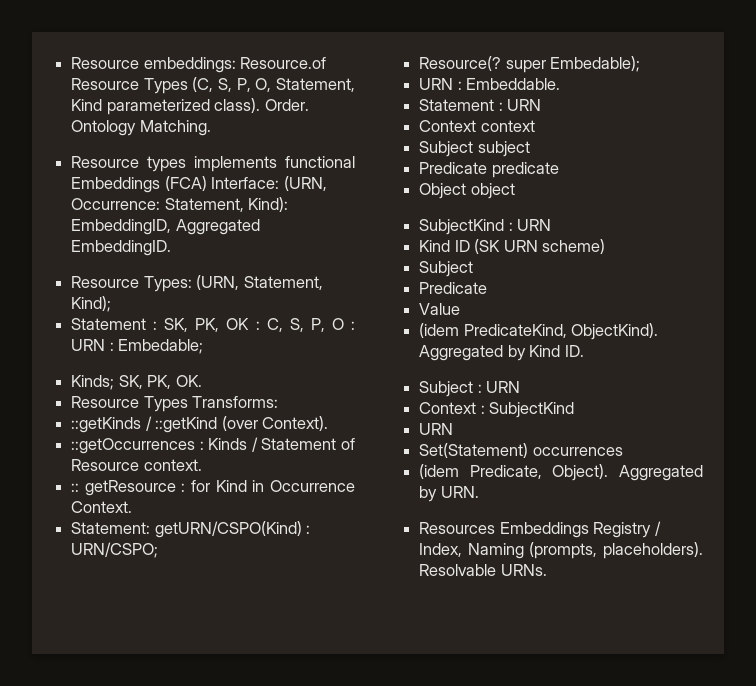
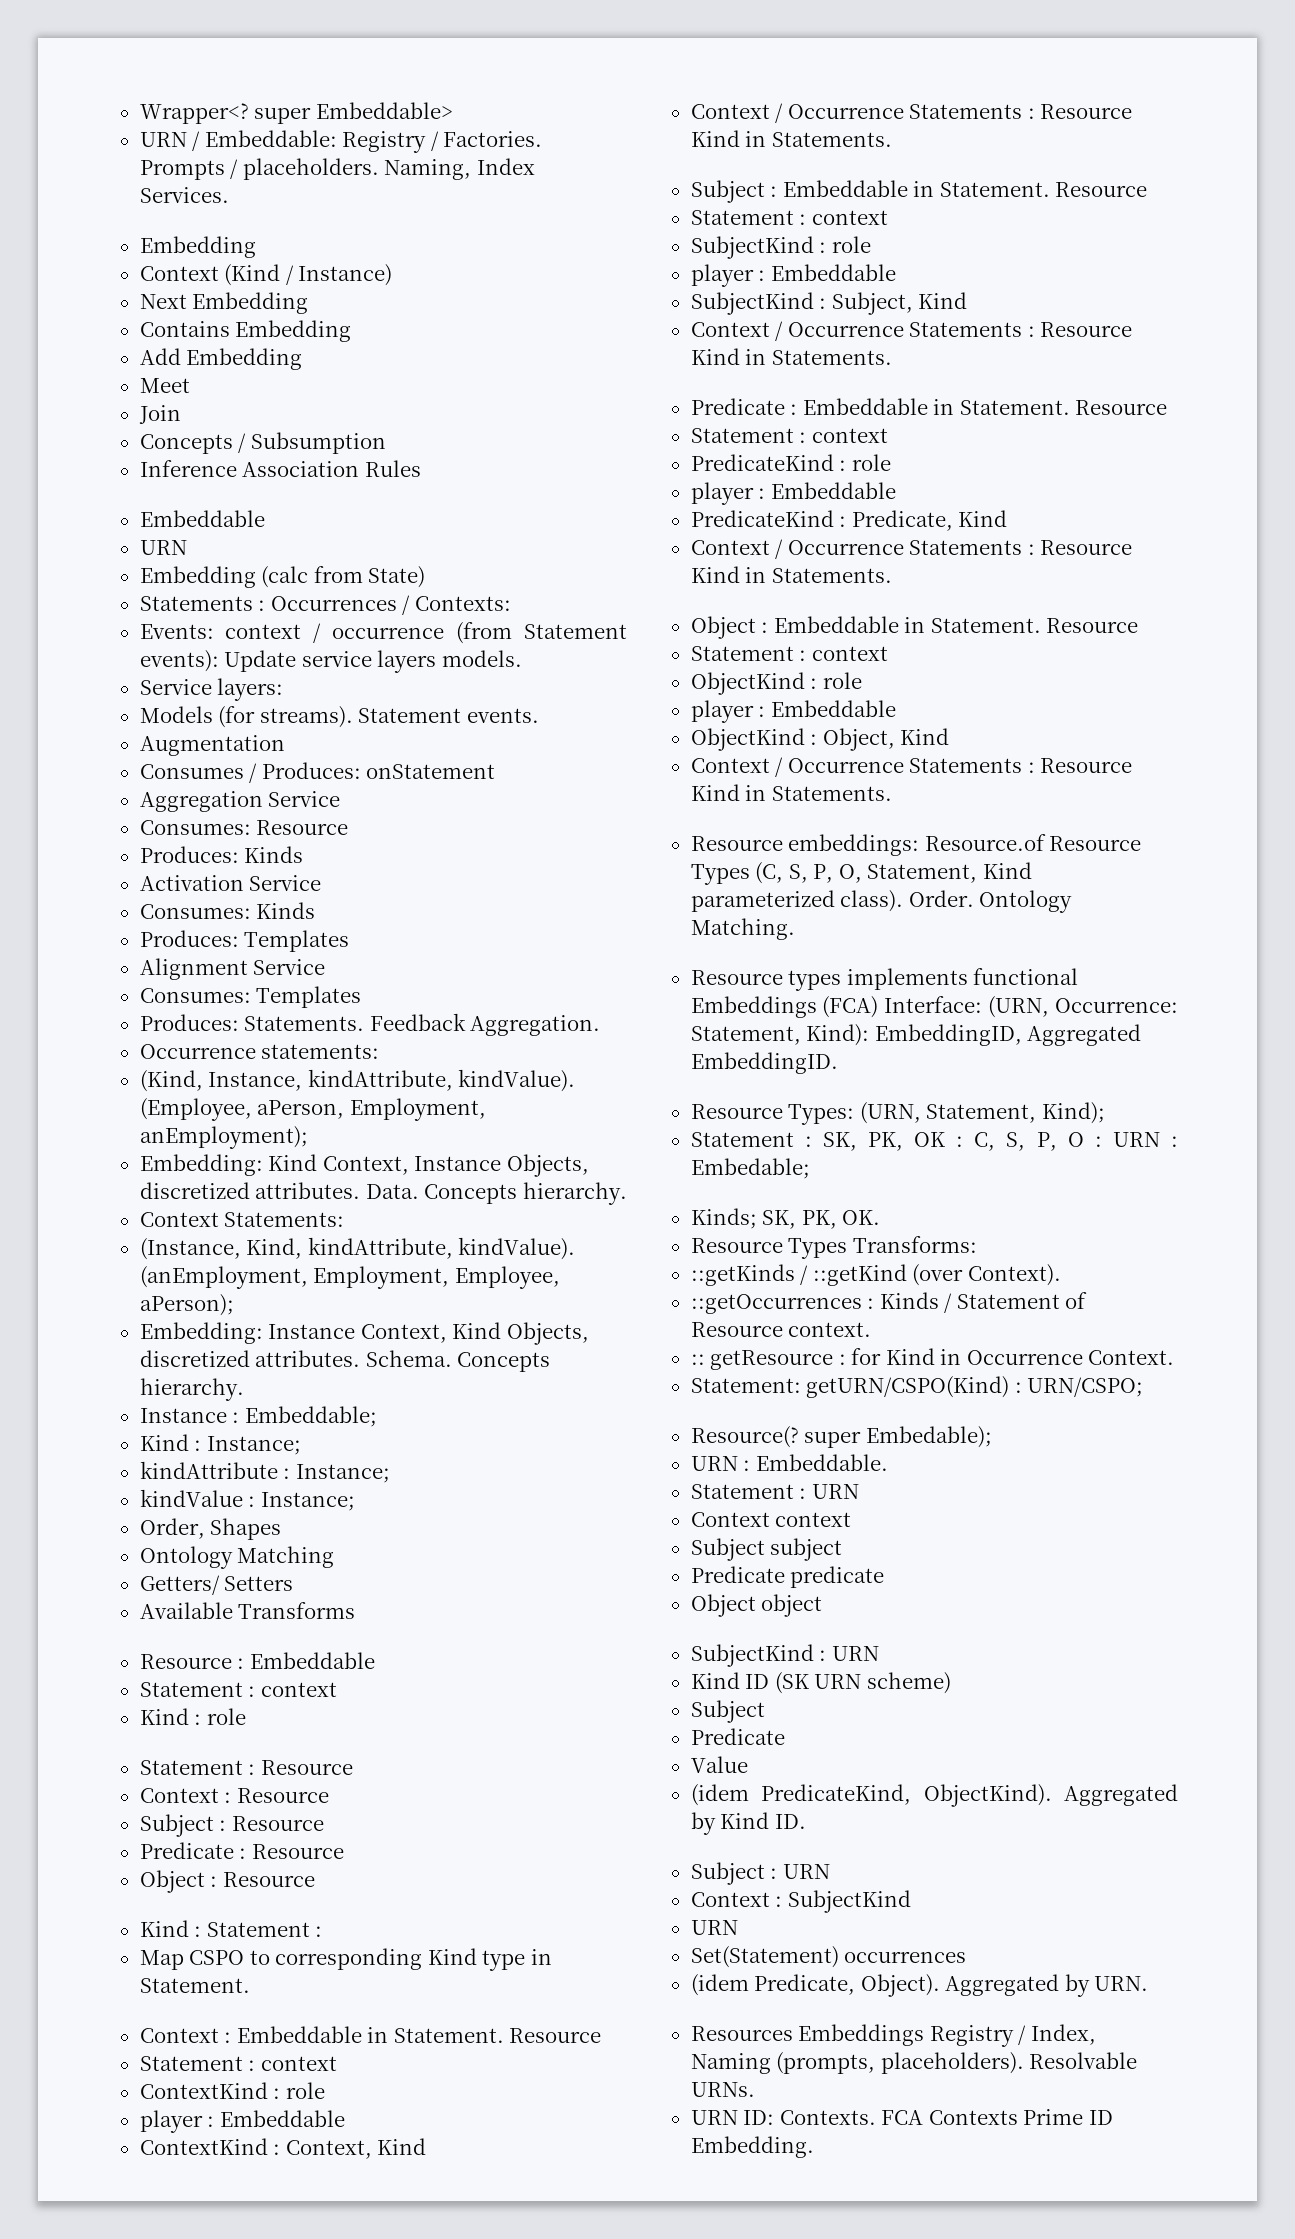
(71, 63) none -> [139,102,453,124] [139,130,543,153] [139,158,535,180] [139,187,229,203] [139,236,256,258] [139,264,393,286] [139,292,309,314] [139,320,352,342] [139,348,303,370] [139,378,190,393] [138,405,181,424] [139,432,386,454] [139,460,421,477] [139,510,265,527] [139,540,187,555] [139,566,426,588] [139,595,511,615] [139,622,627,644] [139,650,522,673] [139,678,284,701] [139,706,539,728] [139,735,285,756] [139,762,496,783] [139,791,341,812] [139,820,349,835] [139,846,304,863] [139,875,322,891] [139,902,316,919] [139,930,350,952] [139,958,326,980] [139,986,362,1008] [139,1013,601,1036] [139,1044,380,1059] [139,1069,576,1092] [139,1098,486,1121] [139,1126,308,1149] [139,1154,589,1177] [139,1182,627,1205] [139,1212,345,1227] [139,1237,576,1260] [139,1266,560,1289] [139,1294,234,1316] [139,1322,589,1345] [139,1350,551,1372] [139,1378,244,1401] [139,1406,377,1427] [139,1434,301,1455] [139,1461,390,1483] [139,1489,355,1511] [139,1518,282,1540] [139,1546,335,1569] [139,1575,294,1595] [139,1602,356,1619] [139,1652,375,1669] [139,1682,337,1697] [139,1708,246,1725] [139,1760,353,1775] [139,1788,329,1803] [139,1814,324,1837] [139,1842,344,1859] [139,1870,315,1893] [139,1920,323,1937] [139,1948,552,1971] [139,1978,250,1993] [139,2026,602,2043] [139,2056,337,2071] [139,2082,325,2099] [139,2110,345,2133] [139,2138,427,2159] [690,103,1133,123] [690,130,892,147] [690,180,1148,203] [690,210,888,225] [690,236,871,259] [690,264,896,287] [690,292,968,315] [690,321,1133,341] [690,348,892,365] [690,398,1168,415] [690,428,888,443] [690,454,891,471] [690,482,896,505] [690,510,1008,531] [690,539,1133,559] [690,566,892,583] [690,616,1139,639] [690,646,888,661] [690,672,862,695] [690,700,896,723] [690,728,950,751] [690,757,1133,777] [690,784,892,801] Wrapper<? super Embeddable> // URN / Embeddable: Registry / Factories. Prompts / placeholders. Naming, Index Services. // Embedding // Context (Kind / Instance) // Next Embedding // Contains Embedding // Add Embedding // Meet // Join // Concepts / Subsumption // Inference Association Rules // Embeddable // URN // Embedding (calc from State) // Statements : Occurrences / Contexts: // Events: context / occurrence (from Statement events): Update service layers models. // Service layers: // Models (for streams). Statement events. // Augmentation // Consumes / Produces: onStatement // Aggregation Service // Consumes: Resource // Produces: Kinds // Activation Service // Consumes: Kinds // Produces: Templates // Alignment Service // Consumes: Templates // Produces: Statements. Feedback Aggregation. // Occurrence statements: // (Kind, Instance, kindAttribute, kindValue). (Employee, aPerson, Employment, anEmployment); // Embedding: Kind Context, Instance Objects, discretized attributes. Data. Concepts hierarchy. // Context Statements: // (Instance, Kind, kindAttribute, kindValue). (anEmployment, Employment, Employee, aPerson); // Embedding: Instance Context, Kind Objects, discretized attributes. Schema. Concepts hierarchy. // Instance : Embeddable; // Kind : Instance; // kindAttribute : Instance; // kindValue : Instance; // Order, Shapes // Ontology Matching // Getters/ Setters // Available Transforms // Resource : Embeddable // Statement : context // Kind : role // Statement : Resource // Context : Resource // Subject : Resource // Predicate : Resource // Object : Resource // Kind : Statement : // Map CSPO to corresponding Kind type in Statement. // Context : Embeddable in Statement. Resource // Statement : context // ContextKind : role // player : Embeddable // ContextKind : Context, Kind // Context / Occurrence Statements : Resource Kind in Statements. // Subject : Embeddable in Statement. Resource // Statement : context // SubjectKind : role // player : Embeddable // SubjectKind : Subject, Kind // Context / Occurrence Statements : Resource Kind in Statements. // Predicate : Embeddable in Statement. Resource // Statement : context // PredicateKind : role // player : Embeddable // PredicateKind : Predicate, Kind // Context / Occurrence Statements : Resource Kind in Statements. // Object : Embeddable in Statement. Resource // Statement : context // ObjectKind : role // player : Embeddable // ObjectKind : Object, Kind // Context / Occurrence Statements : Resource Kind in Statements. //
(547, 570) none -> [690,2109,1113,2125] [690,2136,814,2158] // URN ID: Contexts. FCA Contexts Prime ID Embedding.

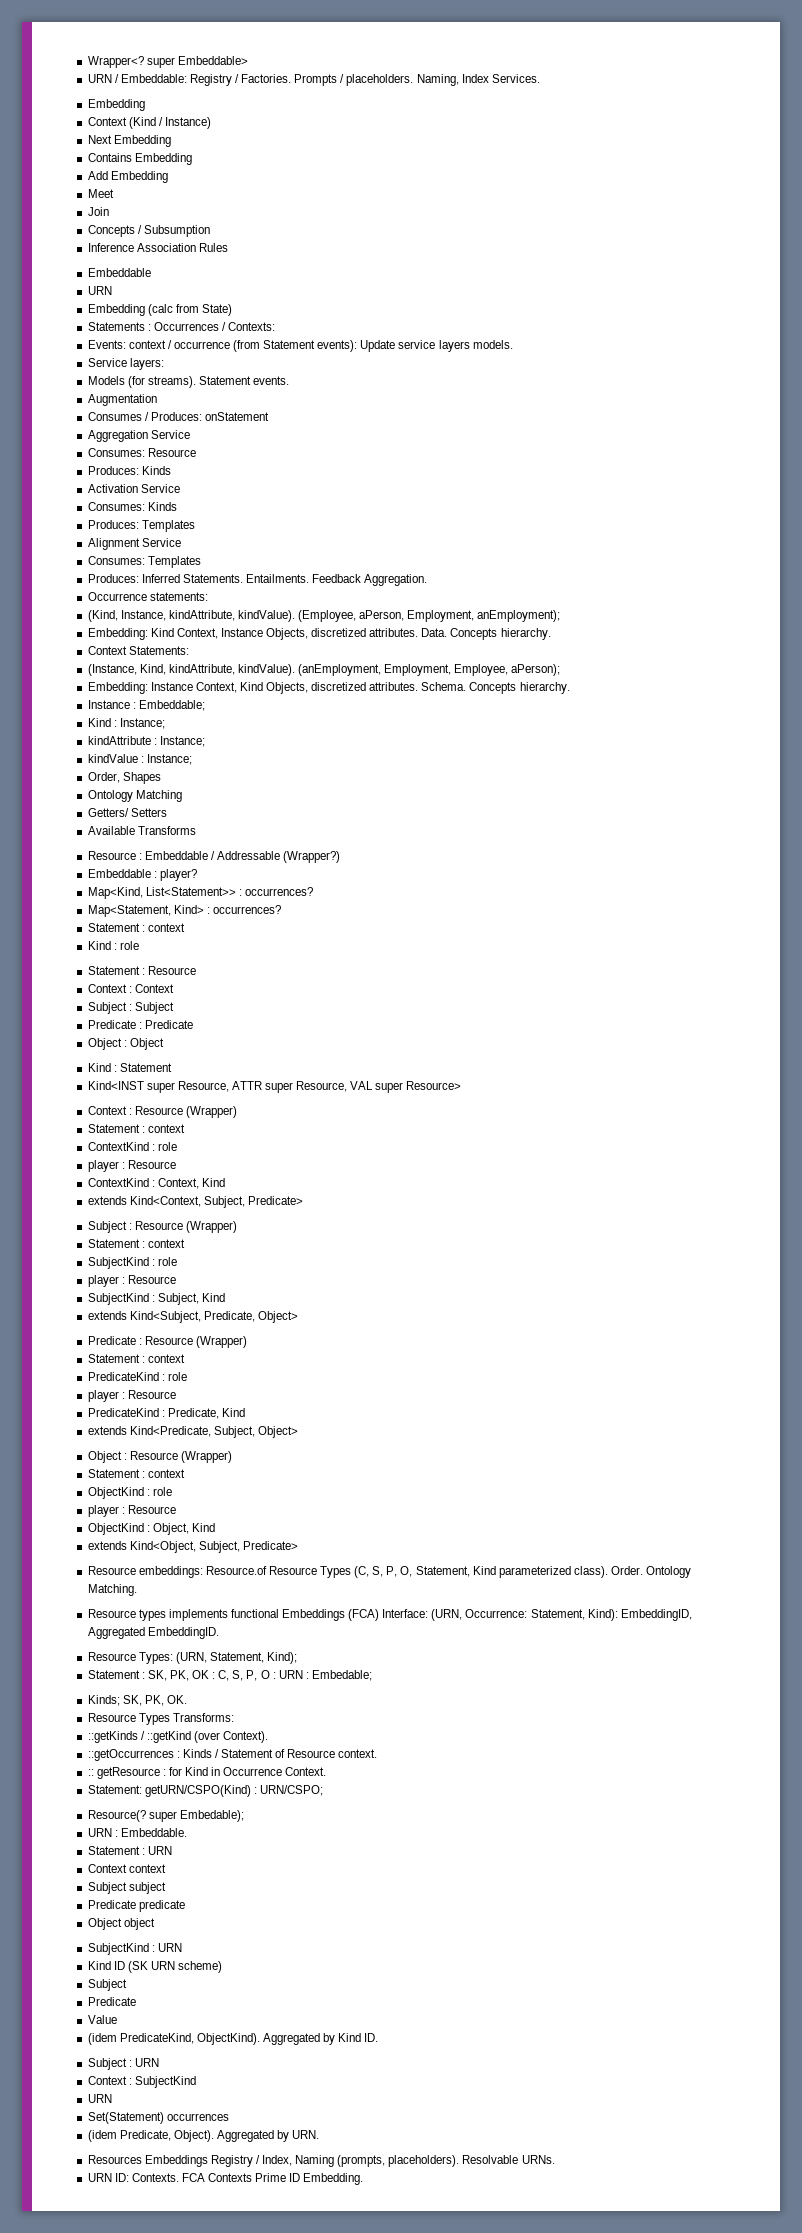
[244,1016,365,1031] Statements. -> [141,574,309,583] Inferred Statements. Entailments.
(375, 1660) none -> [210,851,341,863] [87,869,197,881] [87,887,313,899] [87,905,281,917] / Addressable (Wrapper?) // Embeddable : player? // Map<Kind, List<Statement>> : occurrences? // Map<Statement, Kind> : occurrences?
[236,1788,329,1803] [139,1814,324,1837] [139,1842,344,1859] [139,1870,315,1893] Resource // Subject : Resource // Predicate : Resource // Object : Resource -> [134,984,174,993] [87,1002,174,1014] [87,1020,193,1029] [87,1038,164,1050] Context // Subject : Subject // Predicate : Predicate // Object : Object
[315,1926,323,1937] [139,1948,552,1971] [139,1978,250,1993] [139,2026,602,2043] : // Map CSPO to corresponding Kind type in Statement. // Context : Embeddable in Statement. Resource -> [87,1081,462,1093] [87,1106,237,1118] // Kind<INST super Resource, ATTR super Resource, VAL super Resource> // Context : Resource (Wrapper)
[219,2110,345,2127] Embeddable -> [127,1160,176,1169] Resource
[690,103,1133,123] [690,130,892,147] [690,180,1148,203] Context / Occurrence Statements : Resource Kind in Statements. // Subject : Embeddable in Statement. Resource -> [87,1196,303,1208] [87,1221,237,1233] extends Kind<Context, Subject, Predicate> // Subject : Resource (Wrapper)
[770,264,896,281] Embeddable -> [127,1275,176,1284] Resource
[690,321,1133,341] [690,348,892,365] [690,398,1168,415] Context / Occurrence Statements : Resource Kind in Statements. // Predicate : Embeddable in Statement. Resource -> [87,1311,298,1323] [87,1336,247,1348] extends Kind<Subject, Predicate, Object> // Predicate : Resource (Wrapper)
[770,482,896,499] Embeddable -> [127,1390,176,1399] Resource
[690,539,1133,559] [690,566,892,583] [690,616,1139,639] Context / Occurrence Statements : Resource Kind in Statements. // Object : Embeddable in Statement. Resource -> [87,1426,298,1438] [87,1451,232,1463] extends Kind<Predicate, Subject, Object> // Object : Resource (Wrapper)
[770,700,896,717] Embeddable -> [127,1505,176,1514] Resource
[690,757,1133,777] [690,784,892,801] Context / Occurrence Statements : Resource Kind in Statements. -> [87,1541,298,1553] extends Kind<Object, Subject, Predicate>

